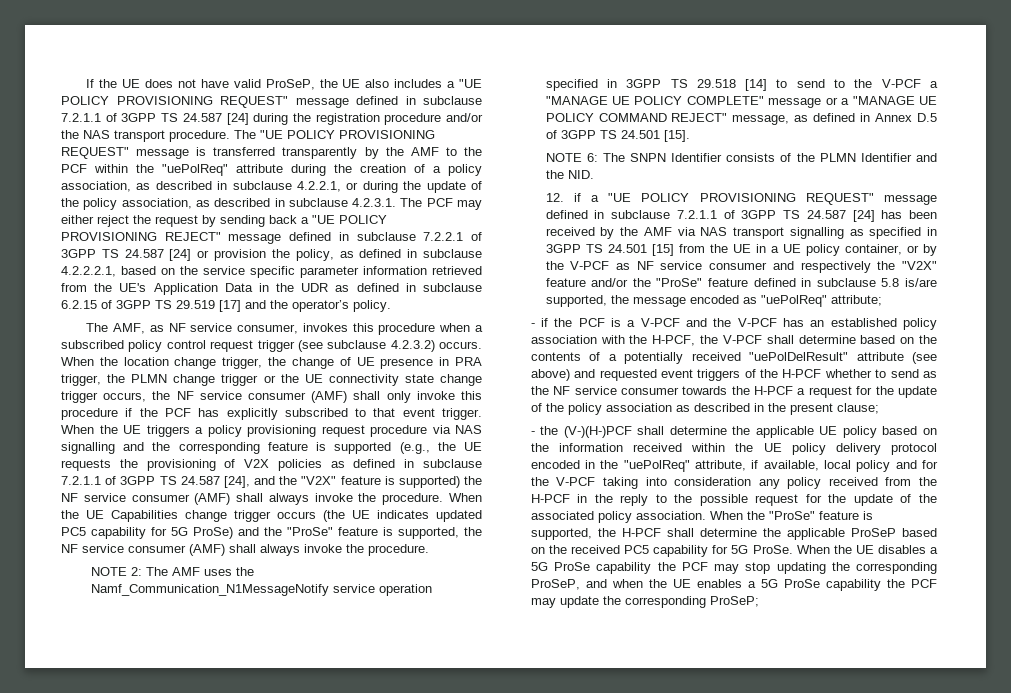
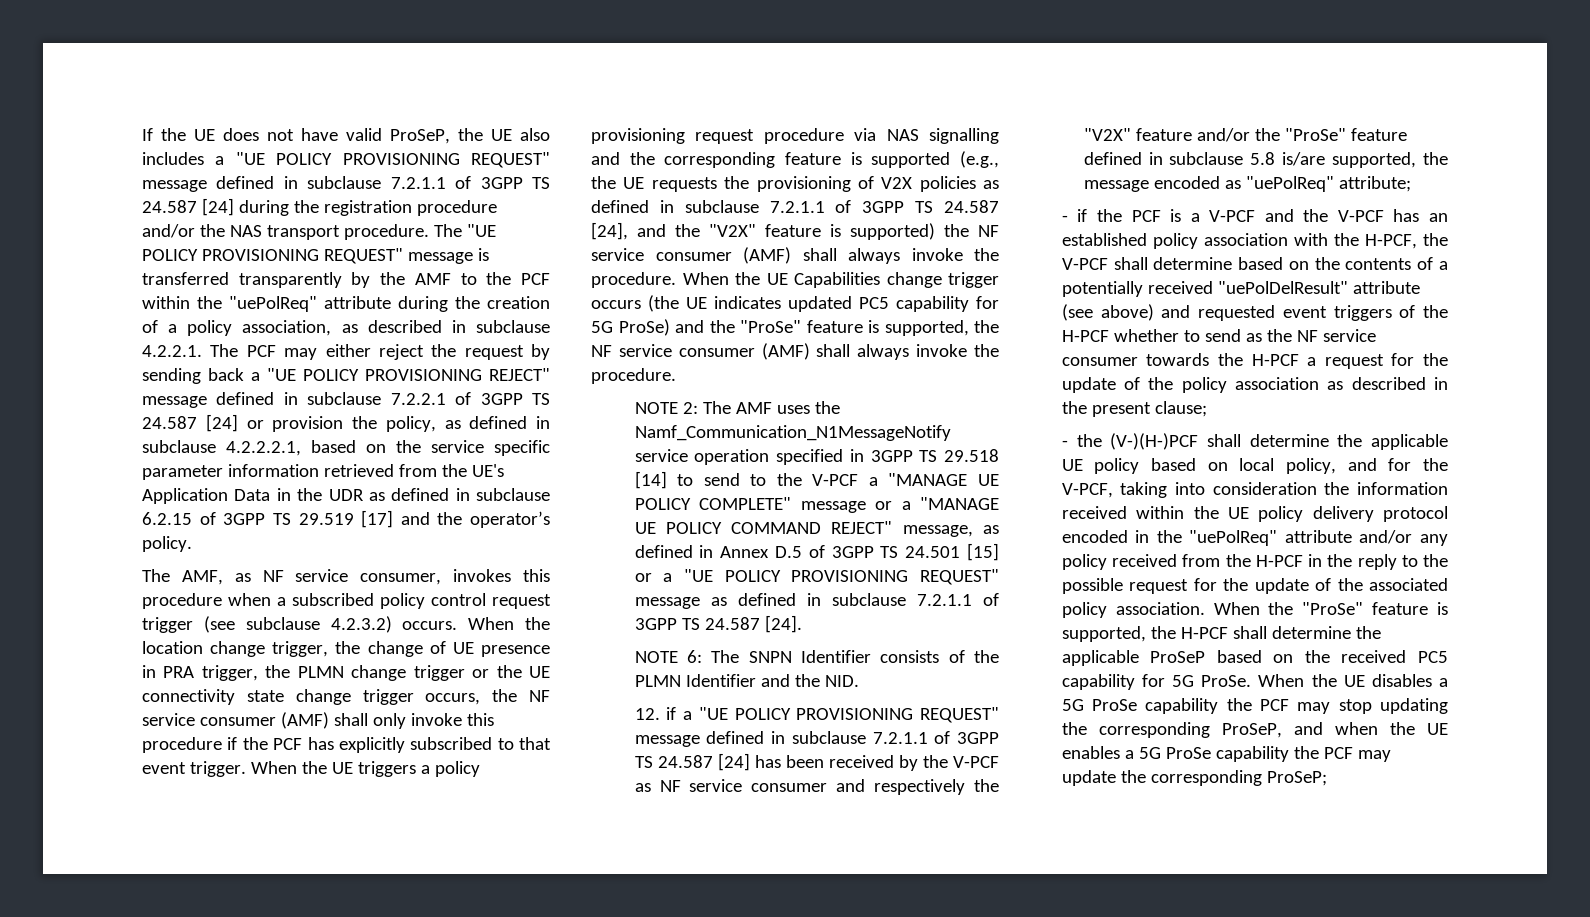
[297,181,482,193] [61,198,397,210] 4.2.2.1, or during the update of the policy association, as described in subclause 4.2.3.1. -> [142,345,202,357] 4.2.2.1.
[663,130,690,142] [15]. -> [967,543,999,561] [634,569,999,585] [634,593,999,609] [634,615,802,633] [15] or a "UE POLICY PROVISIONING REQUEST" message as defined in subclause 7.2.1.1 of 3GPP TS 24.587 [24].
[643,227,937,239] [545,244,937,256] [545,261,564,270] AMF via NAS transport signalling as specified in 3GPP TS 24.501 [15] from the UE in a UE policy container, or by the -> (948, 761) none
(937, 431) none -> [1239,458,1448,474] [1061,482,1317,498] local policy, and for the V-PCF, taking into consideration
[695,460,938,472] [530,477,752,489] attribute, if available, local policy and for the V-PCF taking into consideration -> [1284,530,1413,544] attribute and/or

